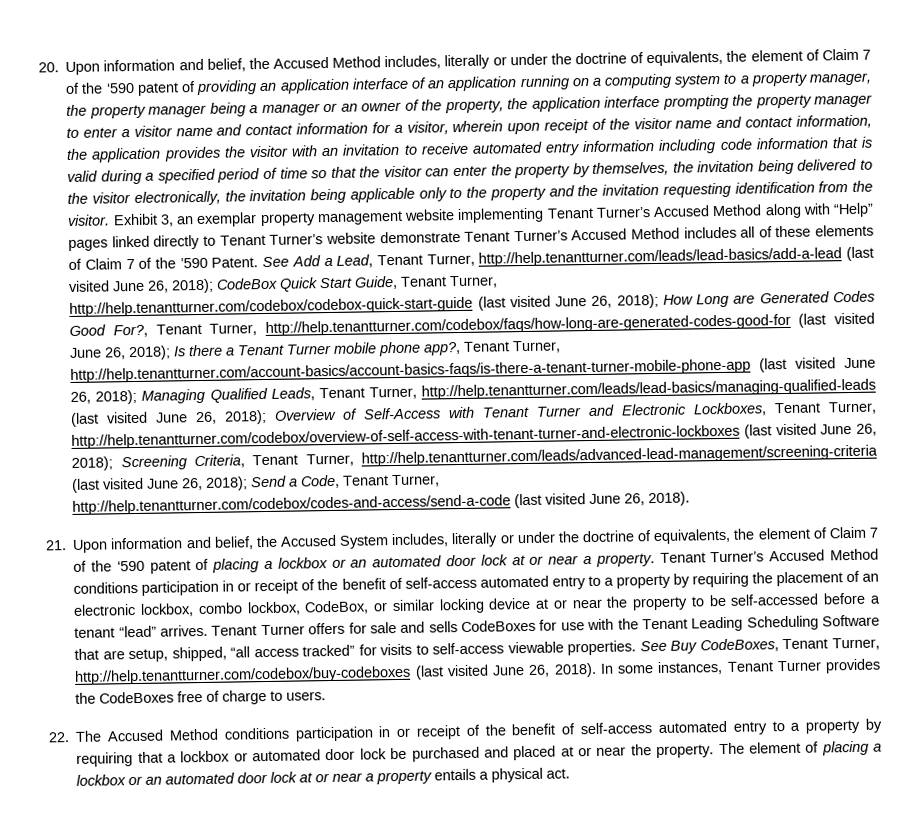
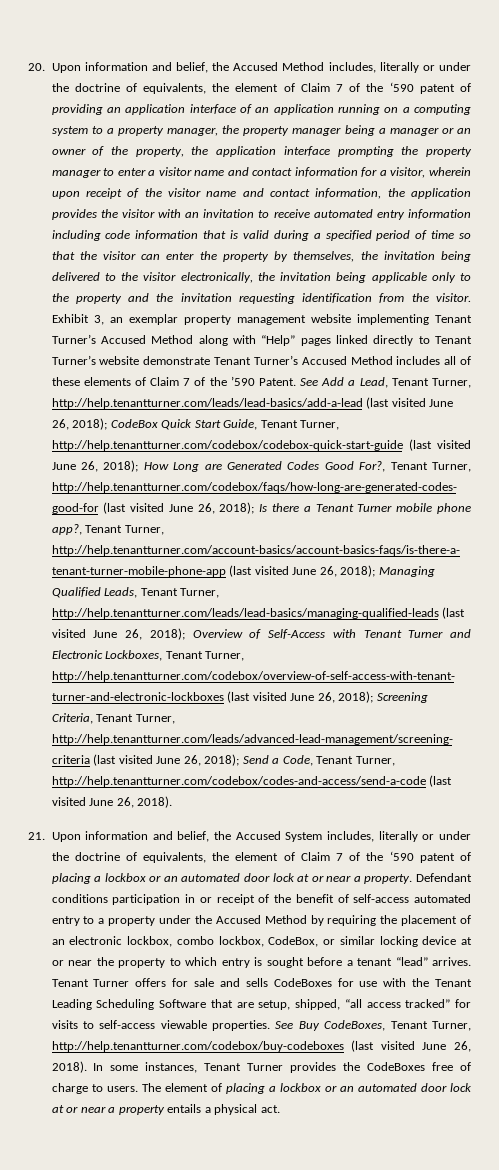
[659,548,879,563] Tenant Turner’s Accused Method -> [416,873,473,882] Defendant
(671, 581) none -> [159,915,307,924] under the Accused Method
[708,593,820,607] be self-accessed -> [185,957,304,968] which entry is sought
[48,718,883,743] [76,744,715,767] // 22. The Accused Method conditions participation in or receipt of the benefit of self-access automated entry to a property by requiring that a lockbox or automated door lock be purchased and placed at or near the property. -> (138, 1089) none

